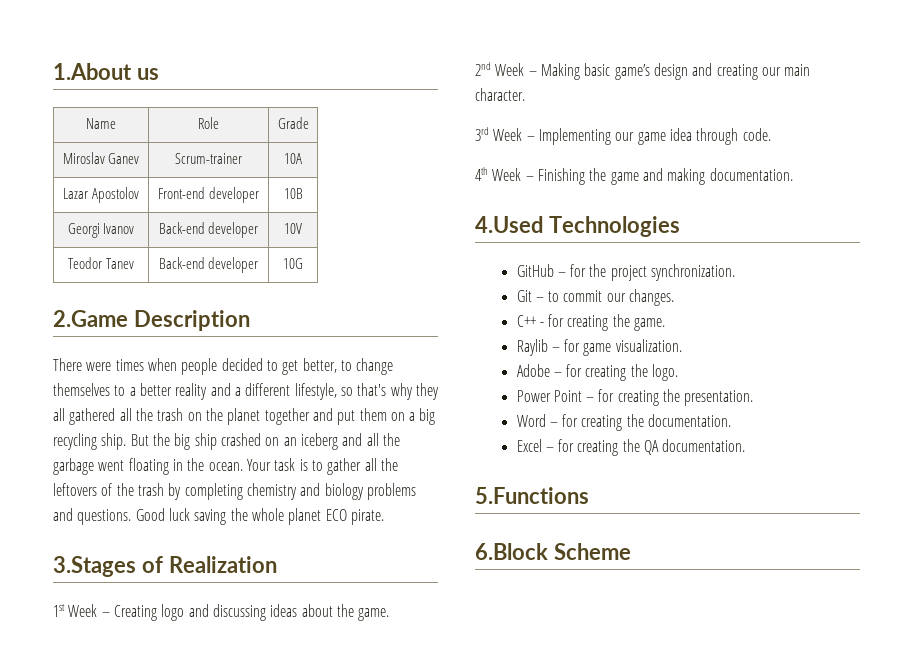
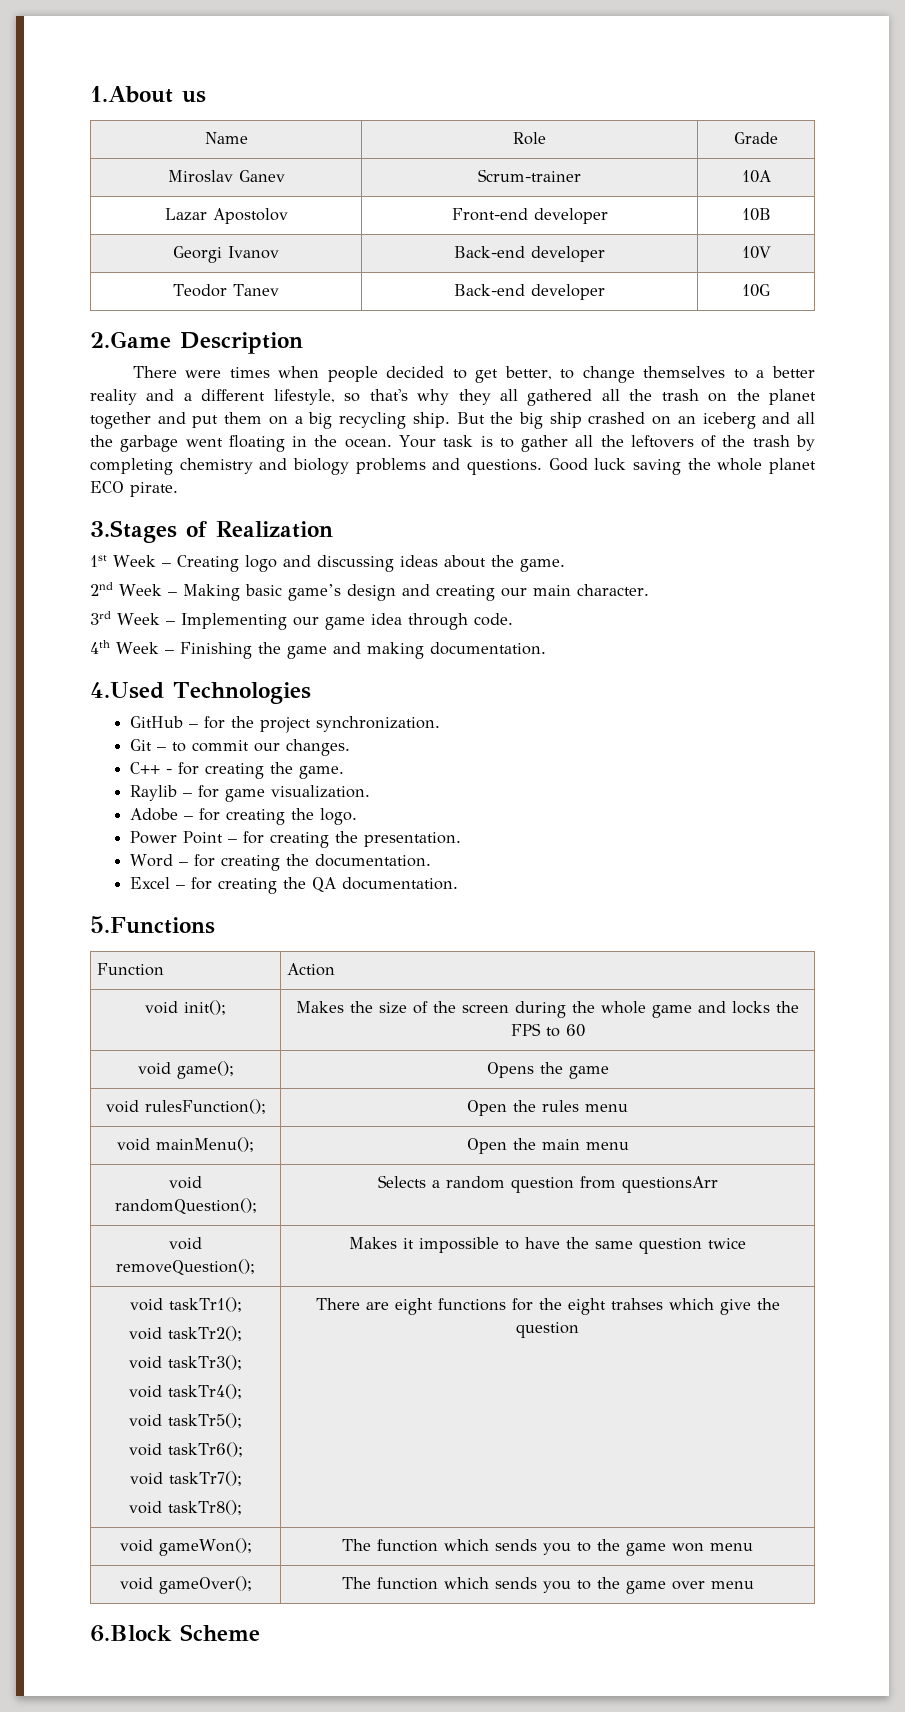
(589, 495) none -> [97,963,165,976] [287,963,336,976] [145,1000,226,1015] [296,1001,799,1018] [510,1023,585,1037] [137,1061,234,1079] [486,1062,609,1079] [105,1099,266,1114] [467,1100,628,1116] [117,1137,254,1152] [466,1138,629,1154] [169,1176,202,1189] [114,1198,257,1214] [377,1175,718,1193] [169,1237,202,1250] [116,1259,255,1275] [349,1237,746,1254] [129,1297,242,1312] [129,1326,243,1341] [129,1355,243,1370] [129,1384,243,1399] [129,1413,243,1428] [128,1442,243,1457] [129,1471,242,1486] [129,1500,243,1515] [315,1298,780,1315] [516,1322,579,1338] [119,1538,252,1556] [342,1539,753,1556] [119,1576,252,1594] [341,1577,754,1594] // Function | Action // void init(); | Makes the size of the screen during the whole game and locks the FPS to 60 // void game(); | Opens the game // void rulesFunction(); | Open the rules menu // void mainMenu(); | Open the main menu // void randomQuestion(); | Selects a random question from questionsArr // void removeQuestion(); | Makes it impossible to have the same question twice // void taskTr1(); // void taskTr2(); // void taskTr3(); // void taskTr4(); // void taskTr5(); // void taskTr6(); // void taskTr7(); // void taskTr8(); | There are eight functions for the eight trahses which give the question // void gameWon(); | The function which sends you to the game won menu // void gameOver(); | The function which sends you to the game over menu

